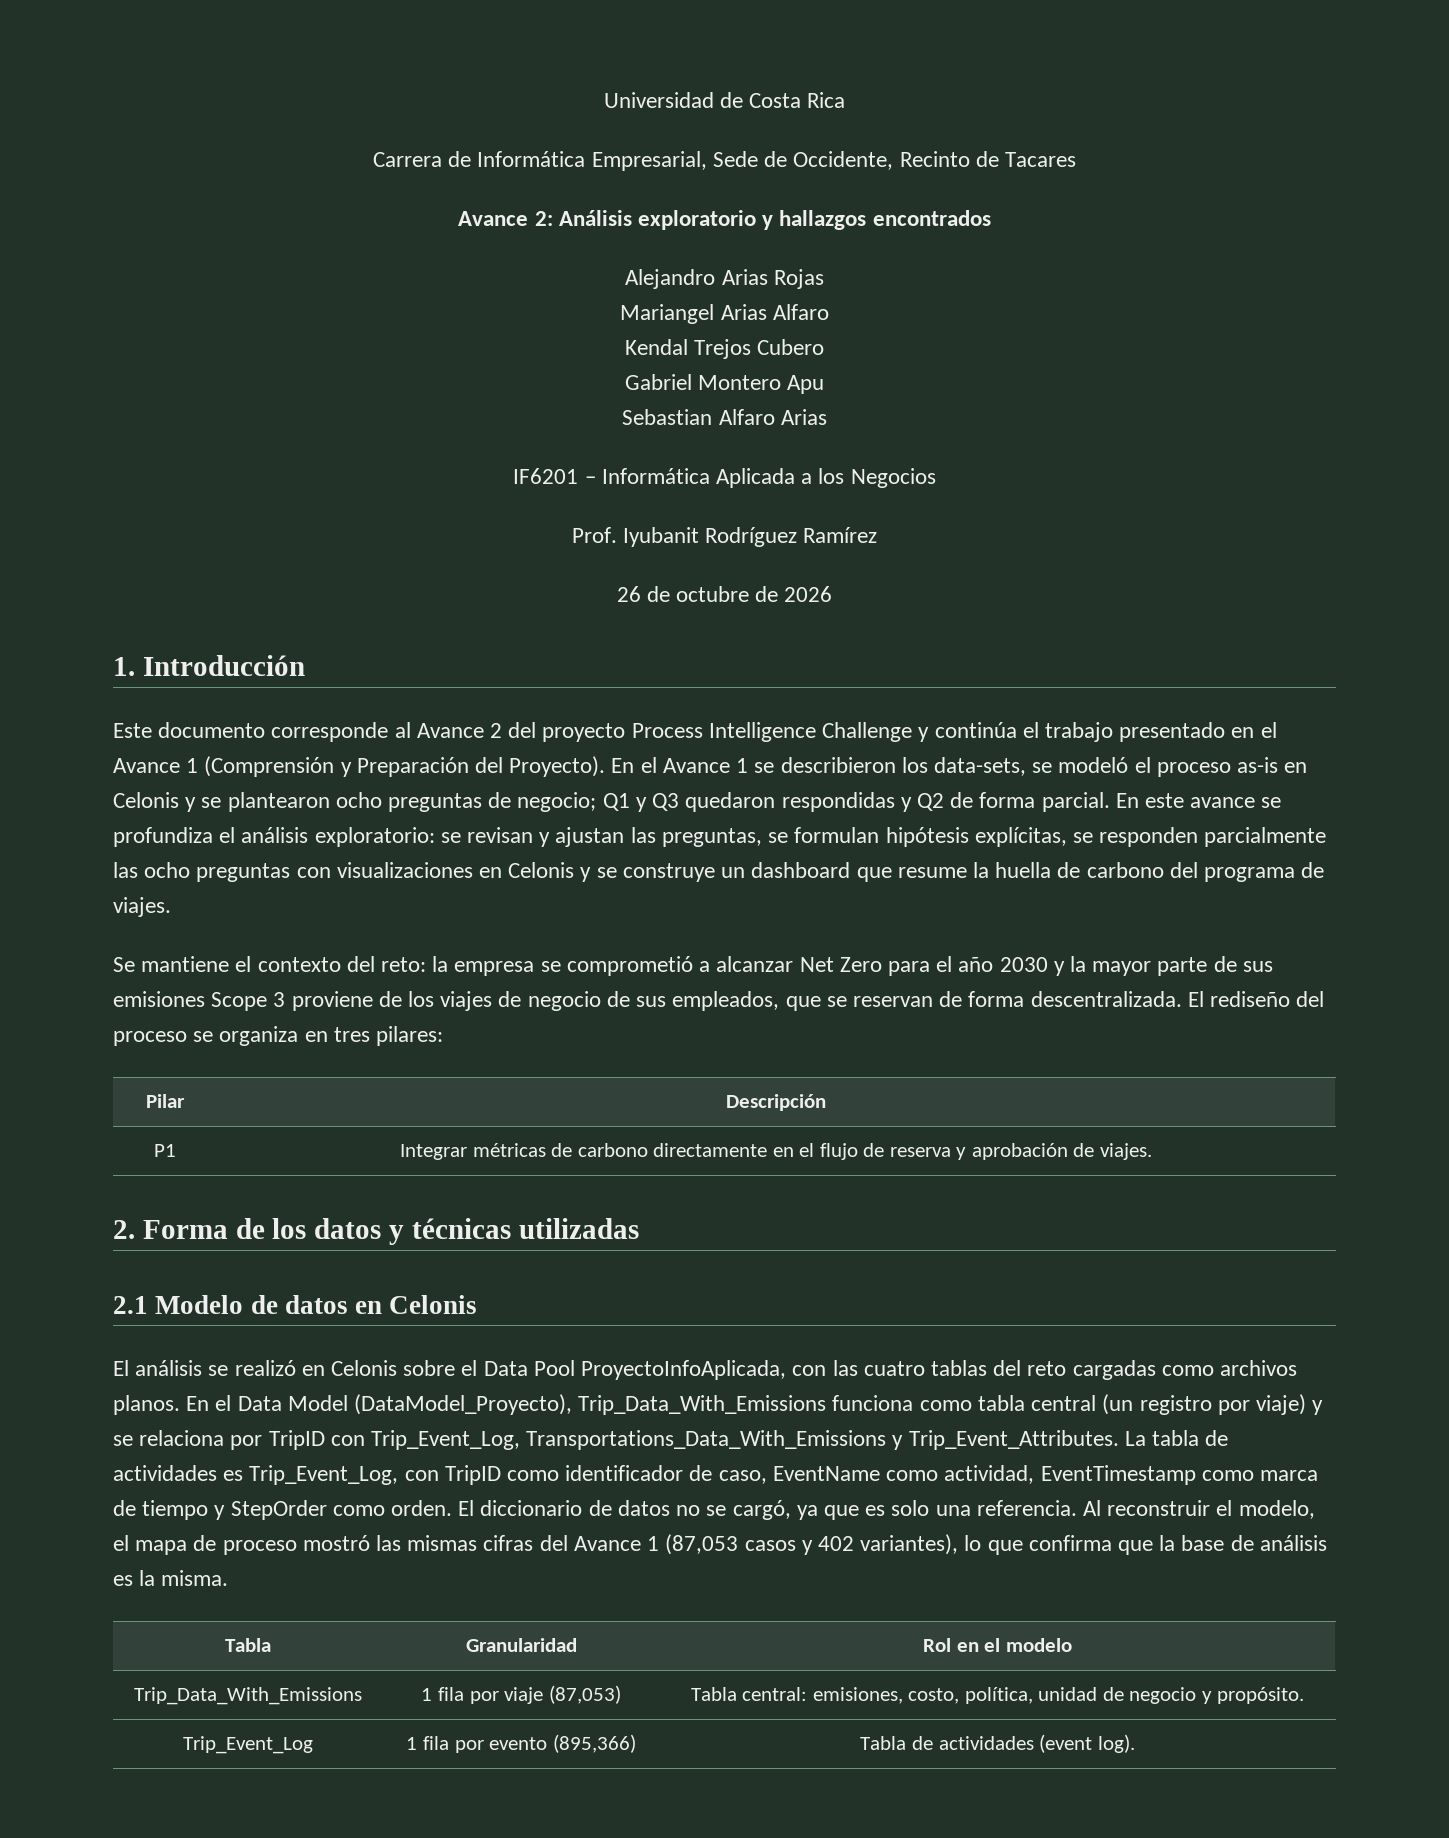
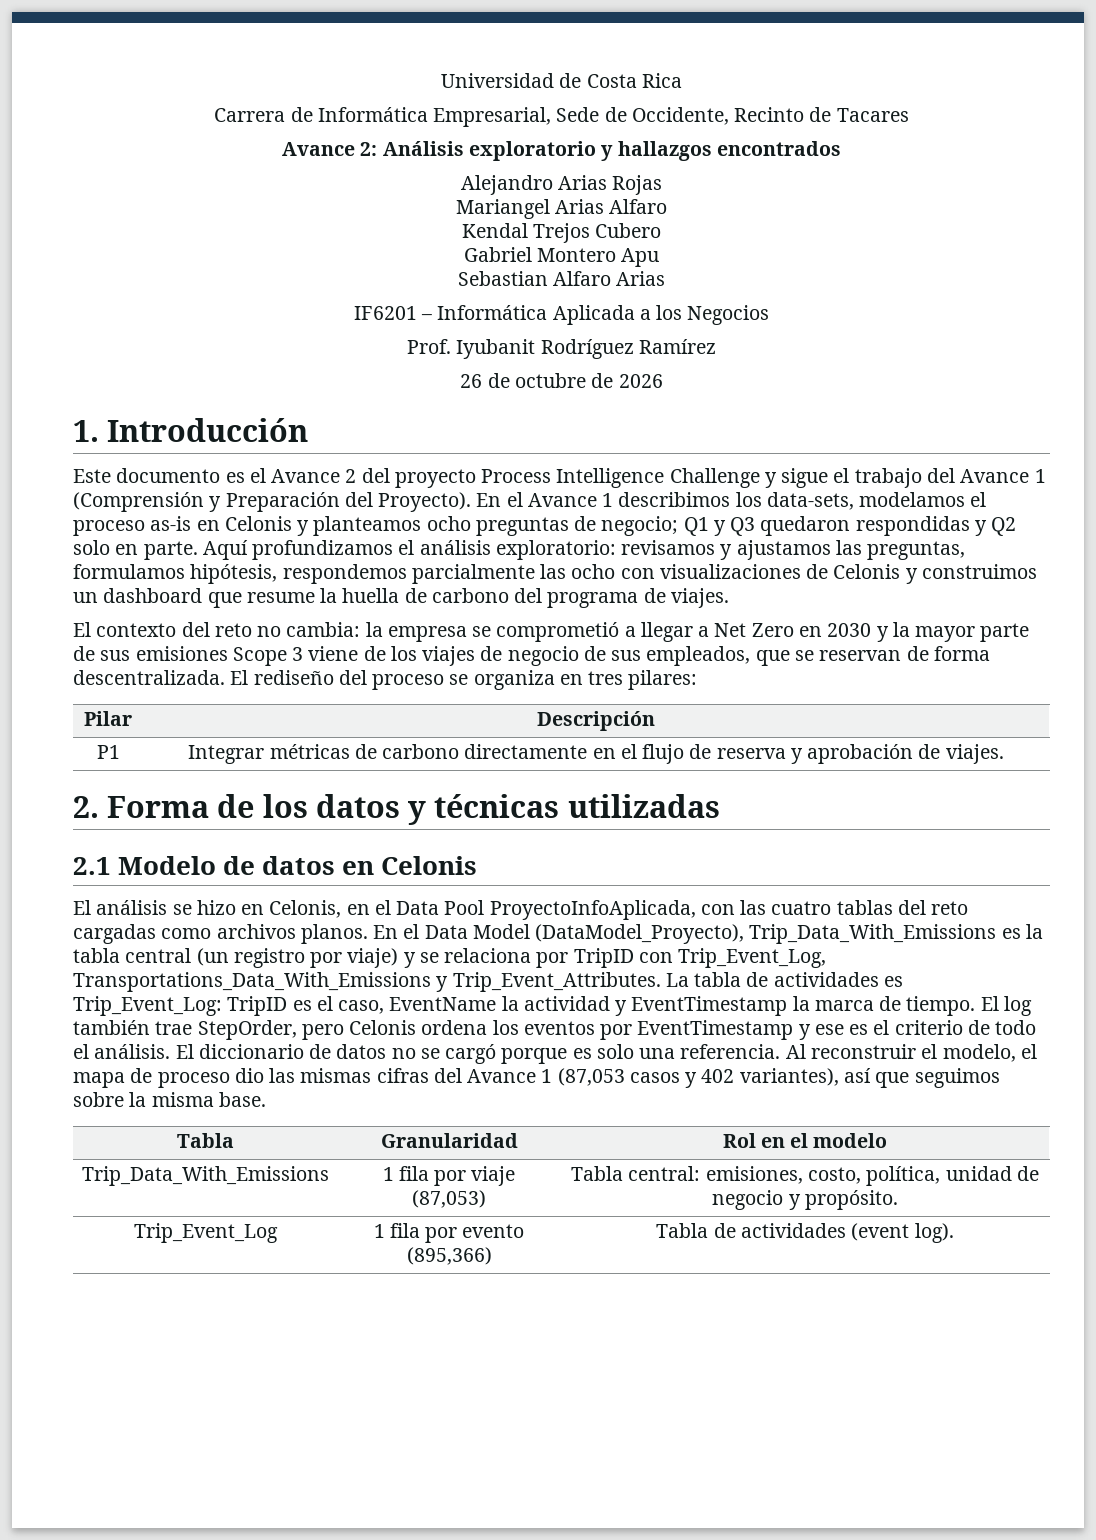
[271,722,411,742] corresponde al -> [225,468,266,483] es el
[934,722,1017,738] continúa -> [781,468,829,488] sigue
[1119,722,1277,742] presentado en el -> [926,468,955,483] del
[754,757,1129,776] se describieron los data-sets, se modeló -> [618,492,966,510] describimos los data-sets, modelamos
[201,792,330,812] se plantearon -> [313,516,422,536] planteamos
[950,792,1282,812] [113,827,1199,847] de forma parcial. En este avance se profundiza el análisis exploratorio: se revisan y ajustan las preguntas, se formulan hipótesis explícitas, se responden -> [73,540,966,560] [73,564,407,584] solo en parte. Aquí profundizamos el análisis exploratorio: revisamos y ajustamos las preguntas, formulamos hipótesis, respondemos
[196,863,291,882] preguntas -> (616, 571) none
[479,862,715,882] en Celonis y se construye -> [806,564,1037,584] de Celonis y construimos
[113,956,427,972] Se mantiene el contexto del reto: -> [73,622,361,637] El contexto del reto no cambia:
[716,956,994,976] alcanzar Net Zero para el año -> [640,622,822,642] llegar a Net Zero en
[291,991,373,1011] proviene -> [308,646,359,661] viene
[234,1360,456,1376] realizó en Celonis sobre -> [196,900,370,918] hizo en Celonis, en
[832,1395,972,1411] funciona como -> [1001,924,1043,939] es la
[249,1465,1318,1485] [113,1500,453,1520] Trip_Event_Log, con TripID como identificador de caso, EventName como actividad, EventTimestamp como marca de tiempo y StepOrder como orden. -> [73,996,1032,1016] [73,1020,1037,1040] [73,1044,171,1059] Trip_Event_Log: TripID es el caso, EventName la actividad y EventTimestamp la marca de tiempo. El log también trae StepOrder, pero Celonis ordena los eventos por EventTimestamp y ese es el criterio de todo el análisis.
[732,1500,859,1520] cargó, ya que -> [445,1044,568,1064] cargó porque
[302,1535,370,1551] mostró -> [234,1068,264,1083] dio
[964,1535,1327,1555] [113,1570,229,1586] lo que confirma que la base de análisis es la misma. -> [843,1068,1000,1088] [73,1092,266,1107] así que seguimos sobre la misma base.

